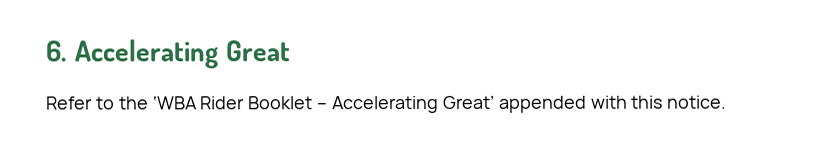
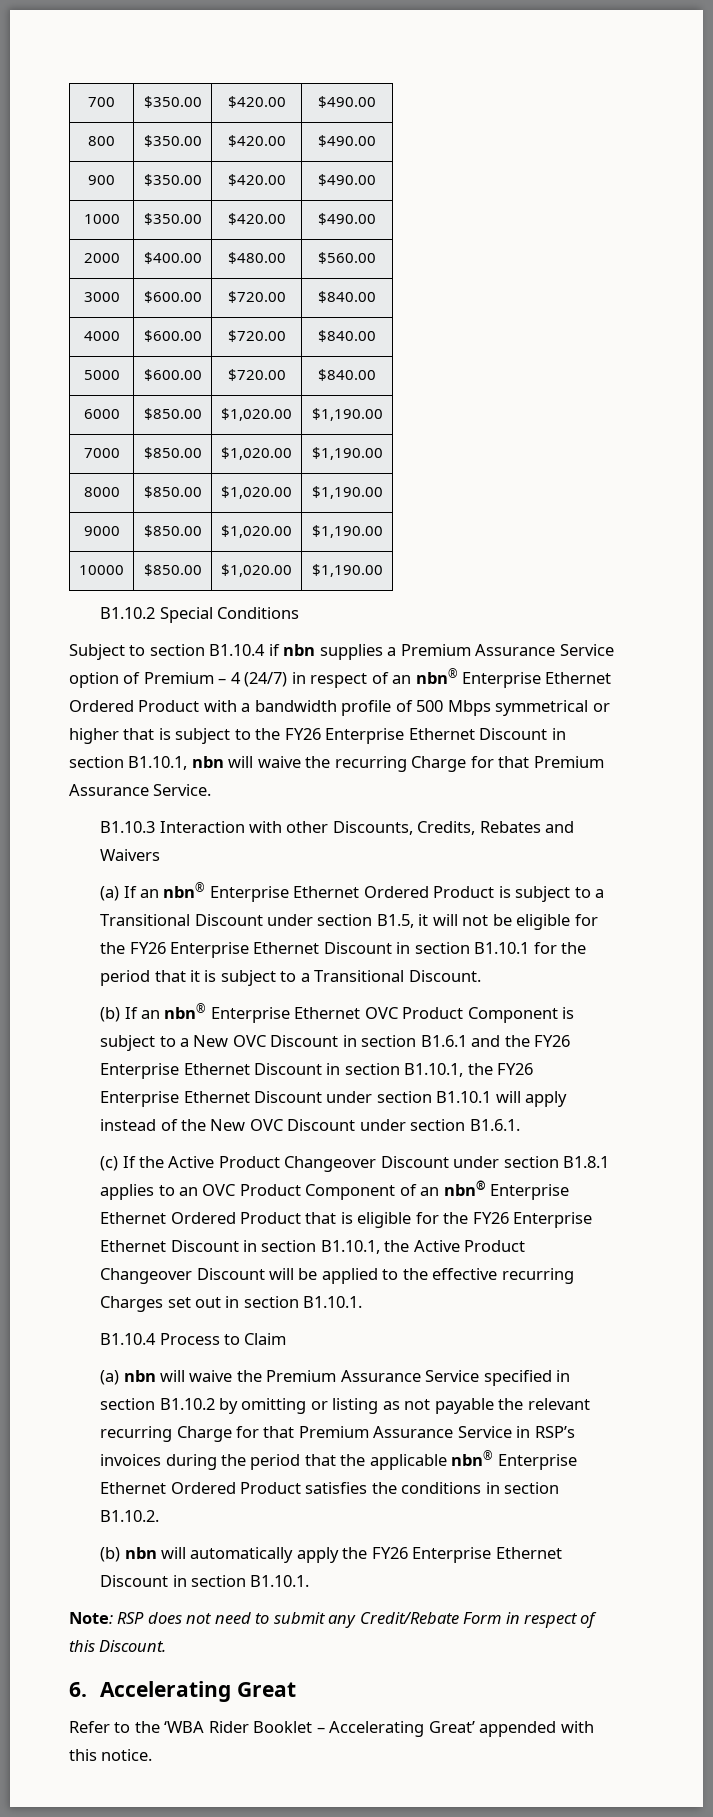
(45, 51) none -> [88,97,115,107] [143,96,202,108] [227,96,286,108] [318,96,376,108] [88,136,115,146] [143,135,202,147] [227,135,286,147] [318,135,376,147] [88,175,115,185] [143,174,202,186] [227,174,286,186] [318,174,376,186] [83,214,120,224] [143,213,202,225] [227,213,286,225] [318,213,376,225] [83,253,120,263] [143,252,202,264] [227,252,286,264] [318,252,376,264] [83,292,120,302] [143,291,202,303] [227,291,286,303] [318,291,376,303] [83,331,120,341] [143,330,202,342] [227,330,286,342] [318,330,376,342] [83,370,120,380] [143,369,202,381] [227,369,286,381] [318,369,376,381] [83,409,120,419] [143,408,202,420] [220,408,292,421] [311,408,383,421] [83,448,120,458] [143,447,202,459] [220,447,292,460] [311,447,383,460] [83,487,120,497] [143,486,202,498] [220,486,292,499] [311,486,383,499] [83,526,120,536] [143,525,202,537] [220,525,292,538] [311,525,383,538] [79,565,124,575] [143,564,202,576] [220,564,292,577] [311,564,383,577] [100,607,300,623] [69,644,614,660] [69,668,612,688] [69,700,610,716] [69,728,566,744] [69,756,604,772] [69,784,212,796] [100,821,575,835] [100,849,161,861] [100,882,605,902] [100,914,598,930] [100,942,587,958] [100,970,481,986] [100,1003,575,1023] [100,1035,571,1051] [100,1063,534,1079] [100,1091,568,1107] [100,1119,520,1131] [100,1156,610,1172] [100,1180,570,1200] [100,1212,593,1228] [100,1240,526,1254] [100,1268,574,1284] [100,1296,363,1312] [100,1333,287,1345] [100,1370,571,1386] [100,1398,590,1414] [100,1426,575,1442] [100,1450,577,1470] [100,1482,560,1494] [100,1510,160,1522] [100,1547,562,1563] [100,1575,310,1587] [69,1612,598,1628] [69,1640,167,1652] 700 | $350.00 | $420.00 | $490.00 // 800 | $350.00 | $420.00 | $490.00 // 900 | $350.00 | $420.00 | $490.00 // 1000 | $350.00 | $420.00 | $490.00 // 2000 | $400.00 | $480.00 | $560.00 // 3000 | $600.00 | $720.00 | $840.00 // 4000 | $600.00 | $720.00 | $840.00 // 5000 | $600.00 | $720.00 | $840.00 // 6000 | $850.00 | $1,020.00 | $1,190.00 // 7000 | $850.00 | $1,020.00 | $1,190.00 // 8000 | $850.00 | $1,020.00 | $1,190.00 // 9000 | $850.00 | $1,020.00 | $1,190.00 // 10000 | $850.00 | $1,020.00 | $1,190.00 // B1.10.2 Special Conditions // Subject to section B1.10.4 if nbn supplies a Premium Assurance Service option of Premium – 4 (24/7) in respect of an nbn® Enterprise Ethernet Ordered Product with a bandwidth profile of 500 Mbps symmetrical or higher that is subject to the FY26 Enterprise Ethernet Discount in section B1.10.1, nbn will waive the recurring Charge for that Premium Assurance Service. // B1.10.3 Interaction with other Discounts, Credits, Rebates and Waivers // (a) If an nbn® Enterprise Ethernet Ordered Product is subject to a Transitional Discount under section B1.5, it will not be eligible for the FY26 Enterprise Ethernet Discount in section B1.10.1 for the period that it is subject to a Transitional Discount. // (b) If an nbn® Enterprise Ethernet OVC Product Component is subject to a New OVC Discount in section B1.6.1 and the FY26 Enterprise Ethernet Discount in section B1.10.1, the FY26 Enterprise Ethernet Discount under section B1.10.1 will apply instead of the New OVC Discount under section B1.6.1. // (c) If the Active Product Changeover Discount under section B1.8.1 applies to an OVC Product Component of an nbn® Enterprise Ethernet Ordered Product that is eligible for the FY26 Enterprise Ethernet Discount in section B1.10.1, the Active Product Changeover Discount will be applied to the effective recurring Charges set out in section B1.10.1. // B1.10.4 Process to Claim // (a) nbn will waive the Premium Assurance Service specified in section B1.10.2 by omitting or listing as not payable the relevant recurring Charge for that Premium Assurance Service in RSP’s invoices during the period that the applicable nbn® Enterprise Ethernet Ordered Product satisfies the conditions in section B1.10.2. // (b) nbn will automatically apply the FY26 Enterprise Ethernet Discount in section B1.10.1. // Note: RSP does not need to submit any Credit/Rebate Form in respect of this Discount. //

